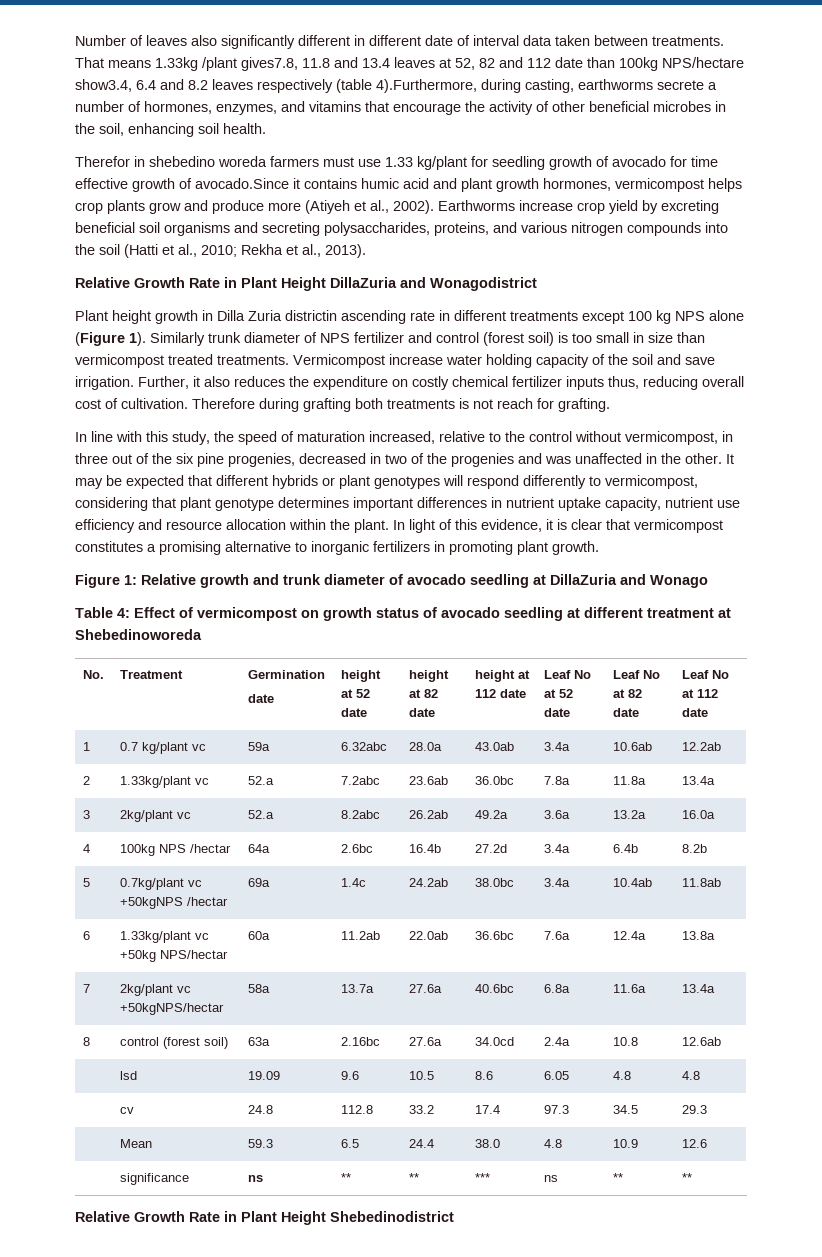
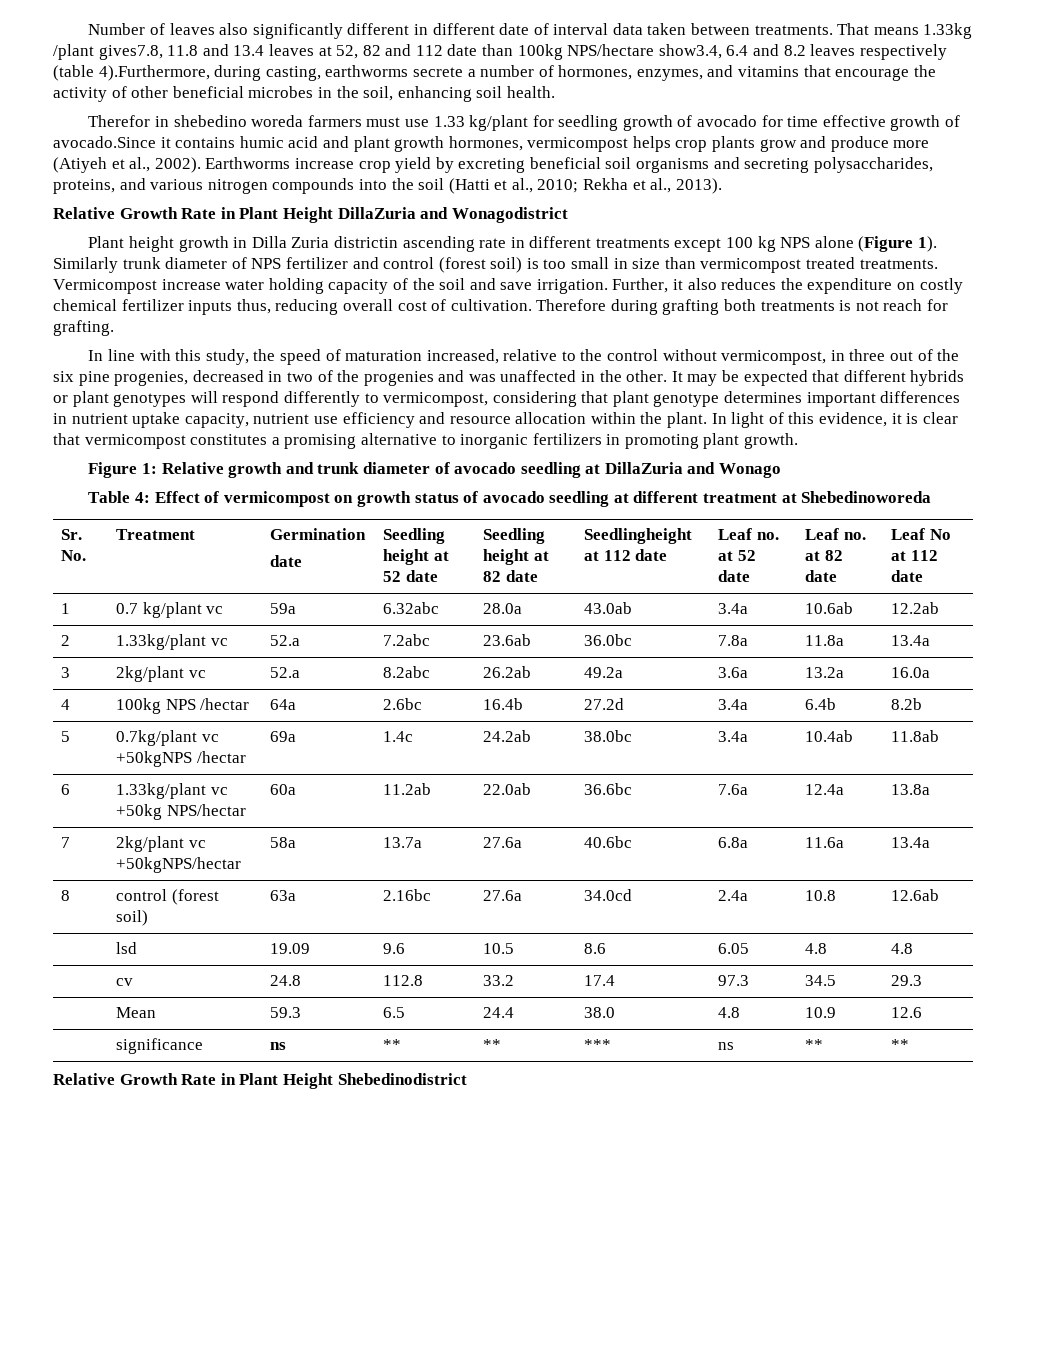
(202, 634) none -> [61,529,83,540] Sr.
(274, 698) none -> [383,528,446,544] Seedling
(367, 712) none -> [483,528,546,544] Seedling
[474,670,515,682] height -> [584,528,693,544] Seedlingheight
[573,670,591,679] No -> [756,532,779,540] no.
[642,670,660,679] No -> [843,532,866,540] no.

